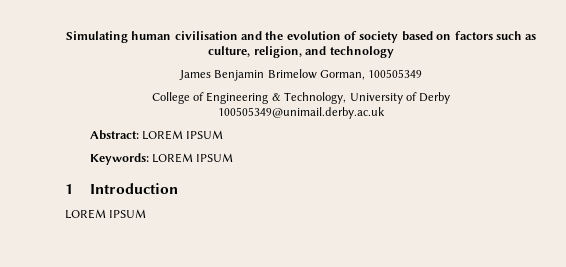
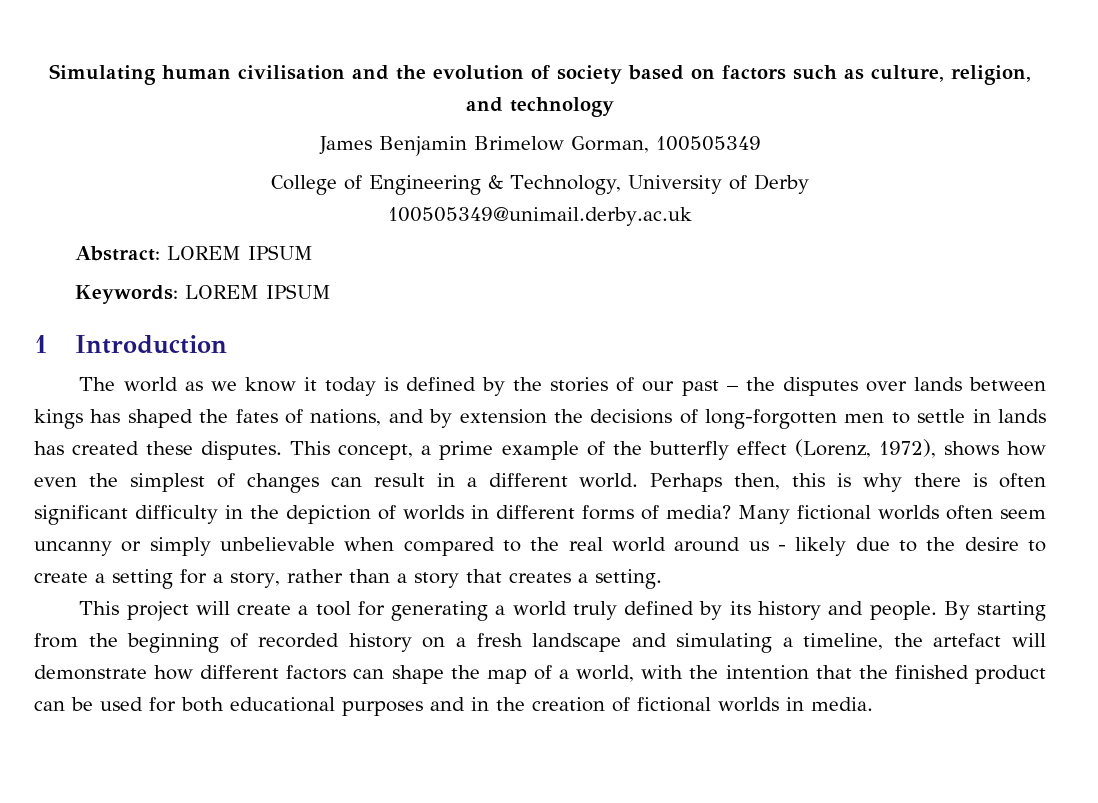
[65,209,147,219] LOREM IPSUM -> [79,377,1046,396] [34,409,1047,429] [34,439,1046,460] [34,473,1046,493] [34,505,1046,525] [34,537,1047,556] [34,569,662,589] [79,601,1046,621] [34,633,1046,653] [34,665,1046,684] [34,697,873,716] The world as we know it today is defined by the stories of our past – the disputes over lands between kings has shaped the fates of nations, and by extension the decisions of long-forgotten men to settle in lands has created these disputes. This concept, a prime example of the butterfly effect (Lorenz, 1972), shows how even the simplest of changes can result in a different world. Perhaps then, this is why there is often significant difficulty in the depiction of worlds in different forms of media? Many fictional worlds often seem uncanny or simply unbelievable when compared to the real world around us - likely due to the desire to create a setting for a story, rather than a story that creates a setting. // This project will create a tool for generating a world truly defined by its history and people. By starting from the beginning of recorded history on a fresh landscape and simulating a timeline, the artefact will demonstrate how different factors can shape the map of a world, with the intention that the finished product can be used for both educational purposes and in the creation of fictional worlds in media.

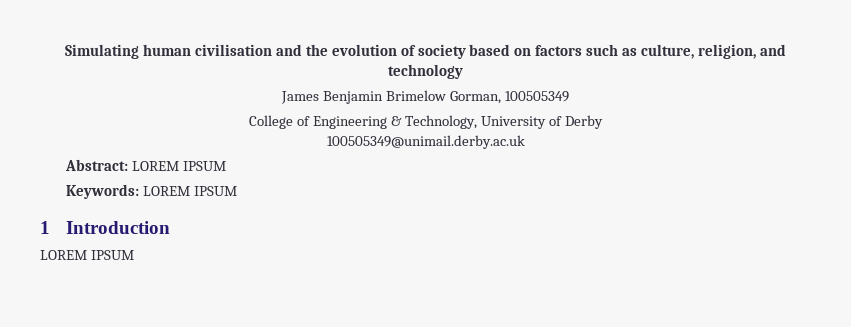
[79,377,1046,396] [34,409,1047,429] [34,439,1046,460] [34,473,1046,493] [34,505,1046,525] [34,537,1047,556] [34,569,662,589] [79,601,1046,621] [34,633,1046,653] [34,665,1046,684] [34,697,873,716] The world as we know it today is defined by the stories of our past – the disputes over lands between kings has shaped the fates of nations, and by extension the decisions of long-forgotten men to settle in lands has created these disputes. This concept, a prime example of the butterfly effect (Lorenz, 1972), shows how even the simplest of changes can result in a different world. Perhaps then, this is why there is often significant difficulty in the depiction of worlds in different forms of media? Many fictional worlds often seem uncanny or simply unbelievable when compared to the real world around us - likely due to the desire to create a setting for a story, rather than a story that creates a setting. // This project will create a tool for generating a world truly defined by its history and people. By starting from the beginning of recorded history on a fresh landscape and simulating a timeline, the artefact will demonstrate how different factors can shape the map of a world, with the intention that the finished product can be used for both educational purposes and in the creation of fictional worlds in media. -> [40,250,134,260] LOREM IPSUM

